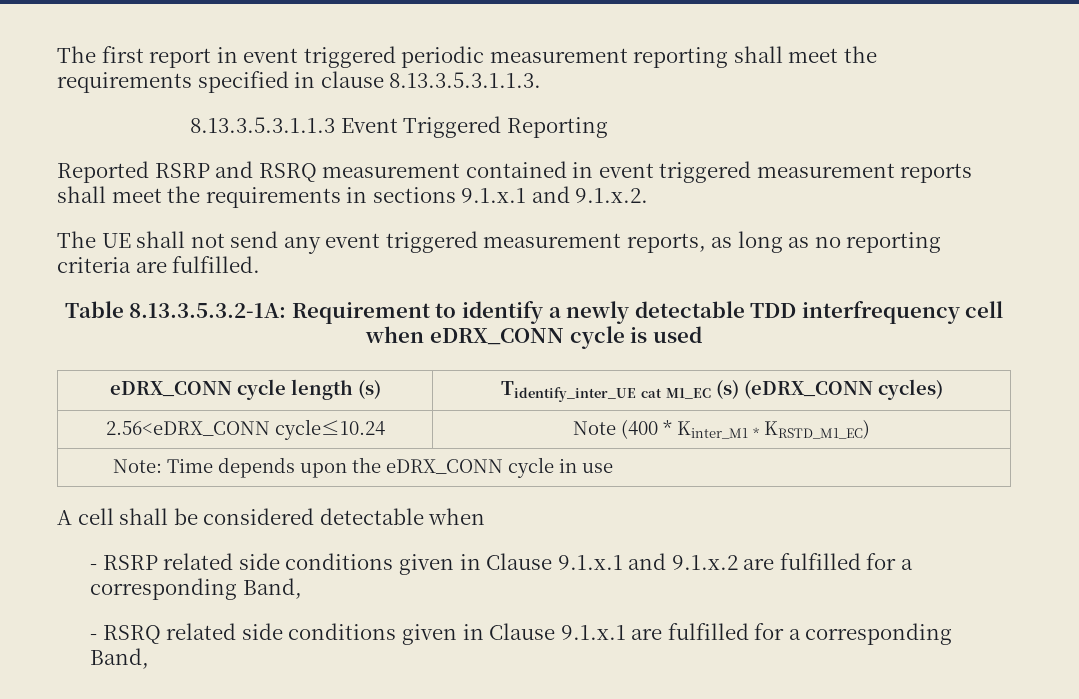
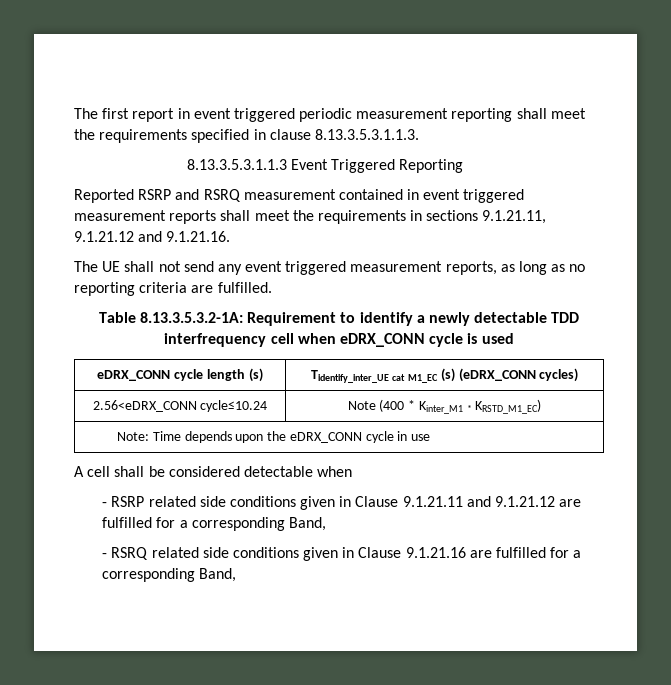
[461,186,649,203] 9.1.x.1 and 9.1.x.2. -> [482,210,547,224] [74,231,231,242] 9.1.21.11, 9.1.21.12 and 9.1.21.16.
[557,553,738,570] 9.1.x.1 and 9.1.x.2 -> [402,496,556,507] 9.1.21.11 and 9.1.21.12
[560,625,626,640] 9.1.x.1 -> [405,547,466,558] 9.1.21.16

